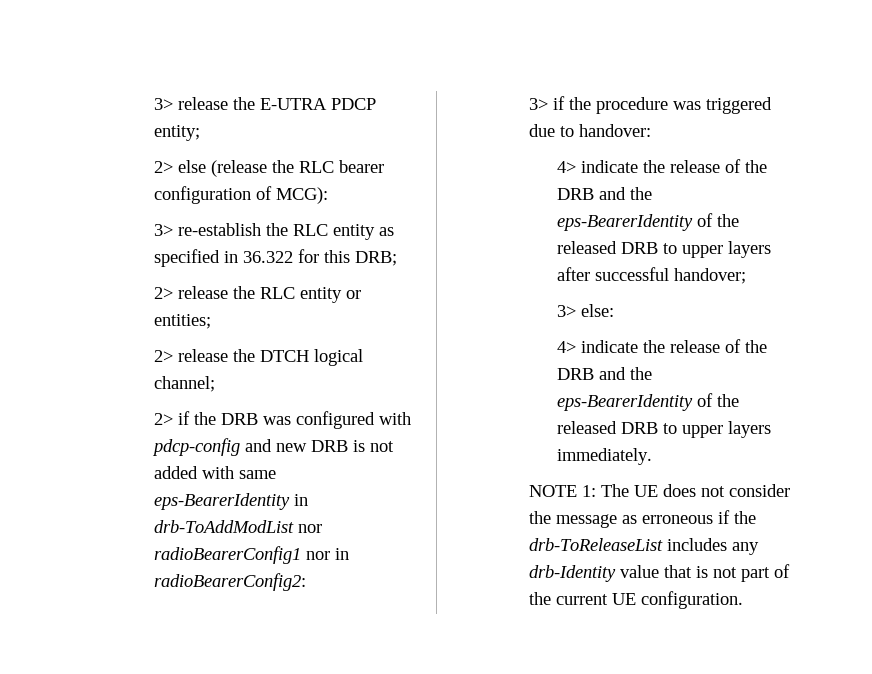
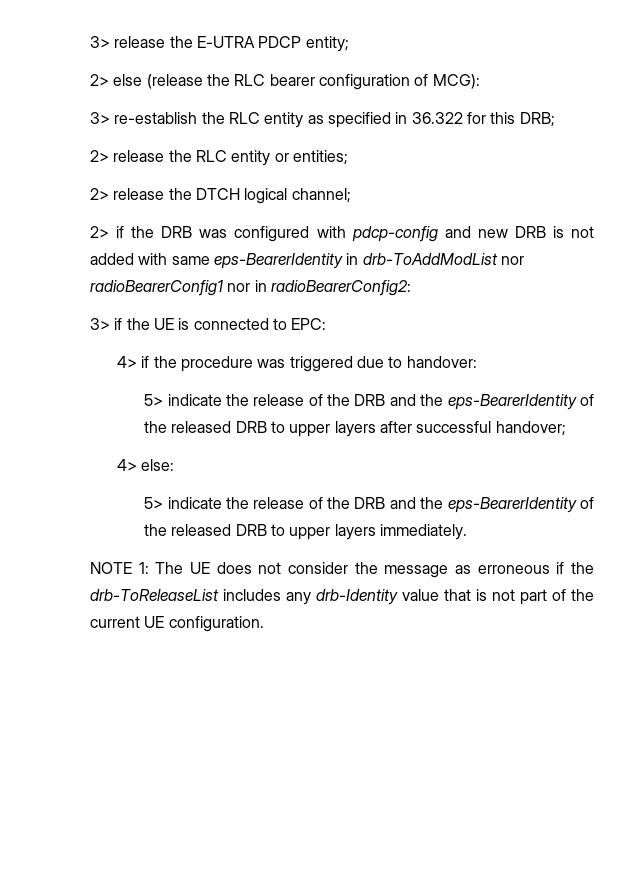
(591, 103) none -> [154,318,327,330] [117,356,177,368] UE is connected to EPC: // 4> if the
[556,161,576,173] 4> -> [144,394,164,406] 5>
[556,305,576,317] 3> -> [117,459,138,471] 4>
[556,341,576,353] 4> -> [144,497,164,509] 5>

